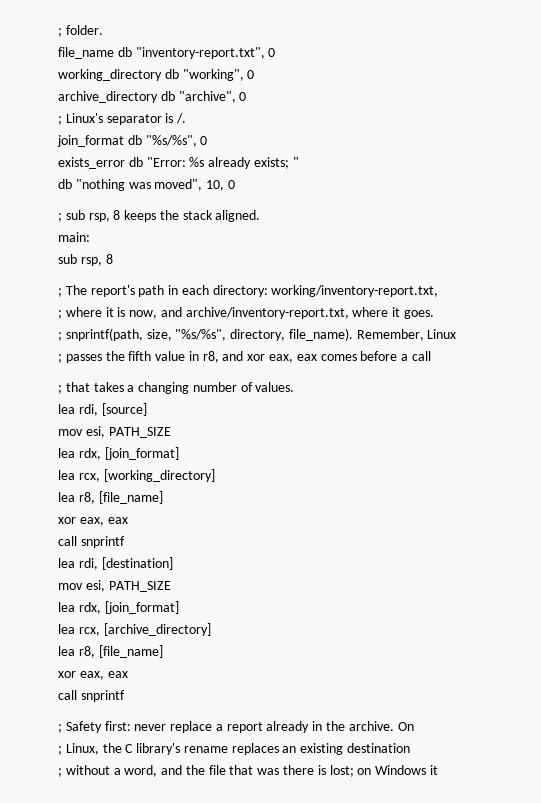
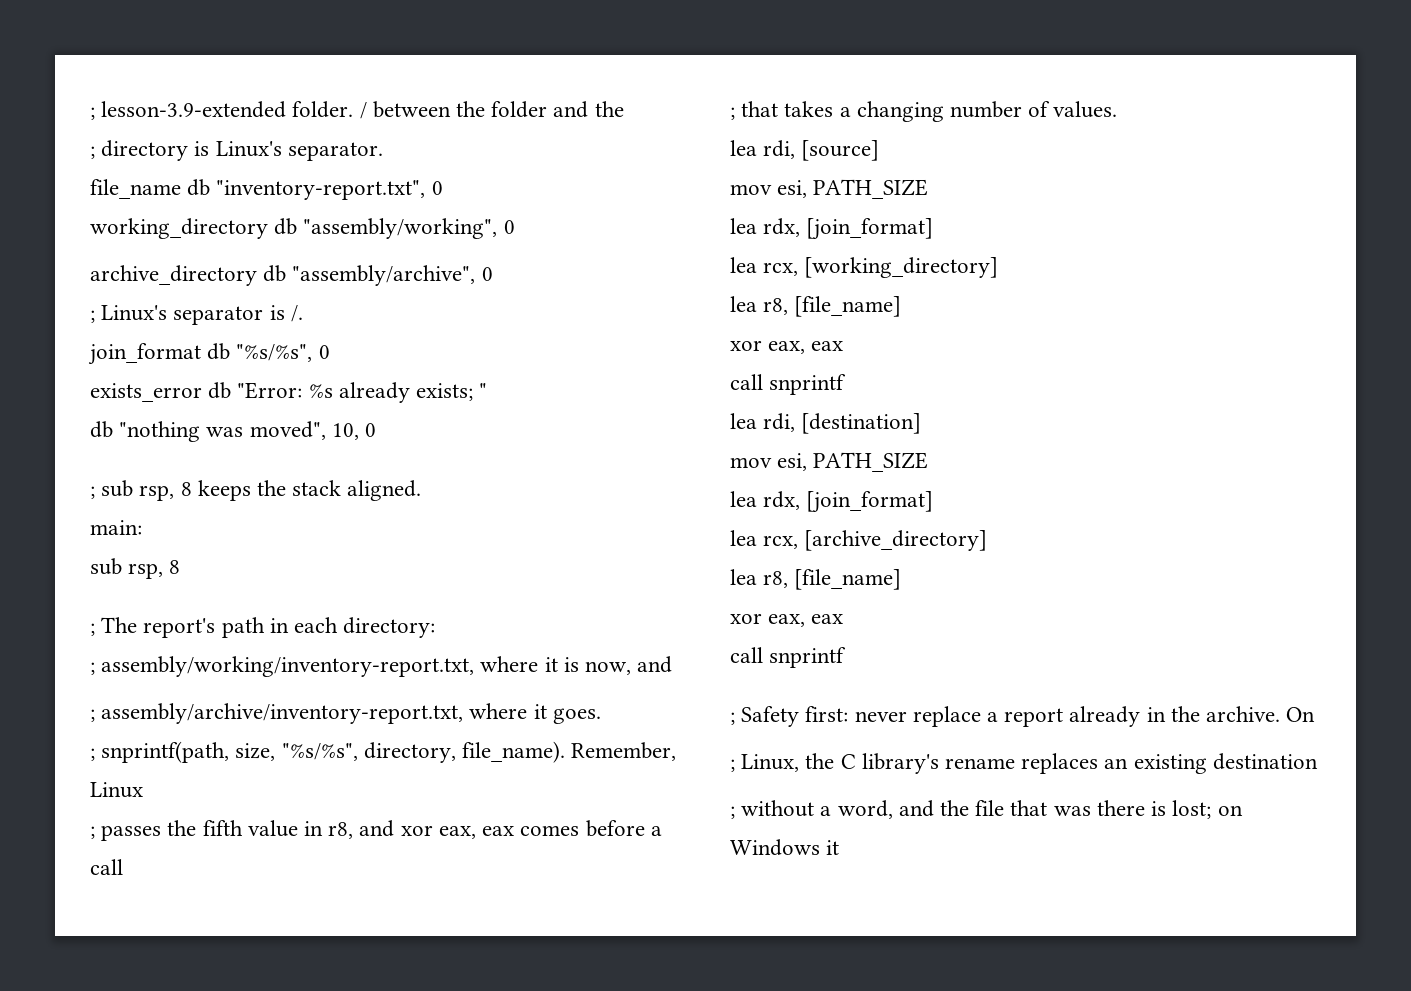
[58,28,62,37] ; -> [90,101,287,120] ; lesson-3.9-extended
(103, 30) none -> [359,101,624,119] [90,140,383,161] / between the folder and the // ; directory is Linux's separator.
[182,69,244,81] "working", -> [303,218,498,239] "assembly/working",
[178,91,236,103] "archive", -> [292,265,476,286] "assembly/archive",
[271,285,439,297] [58,310,62,319] working/inventory-report.txt, // ; -> [90,656,475,677] // ; assembly/working/inventory-report.txt,
[185,307,349,319] archive/inventory-report.txt, -> [90,703,464,724] // ; assembly/archive/inventory-report.txt,

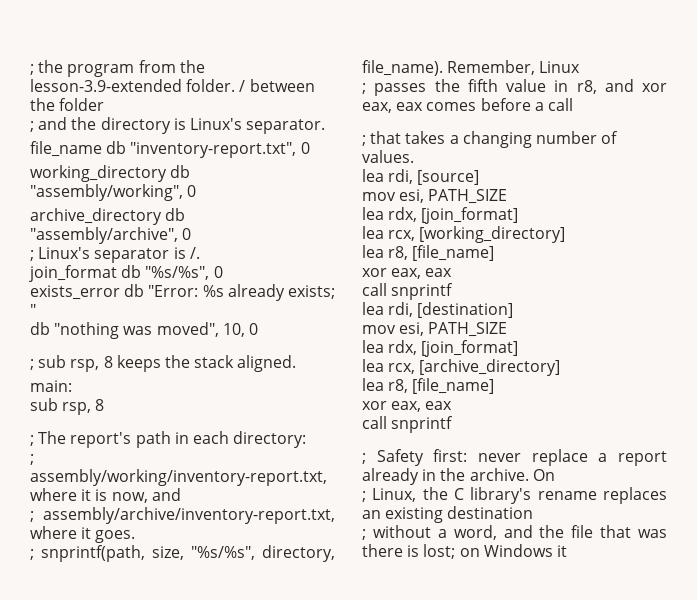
[90,107,95,120] ; -> [30,60,205,77] ; the program from the
[553,101,624,118] [90,146,95,159] and the // ; -> [30,117,97,132] // ; and the

